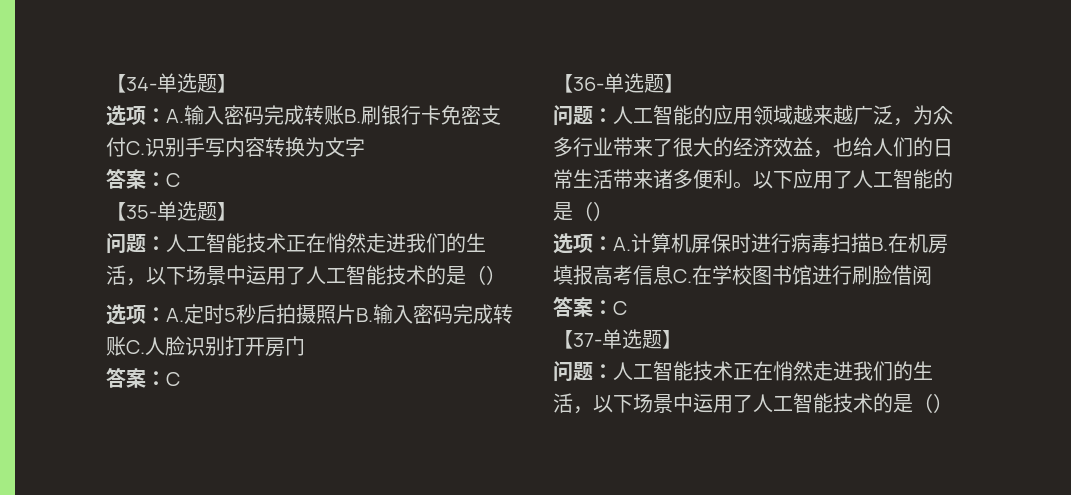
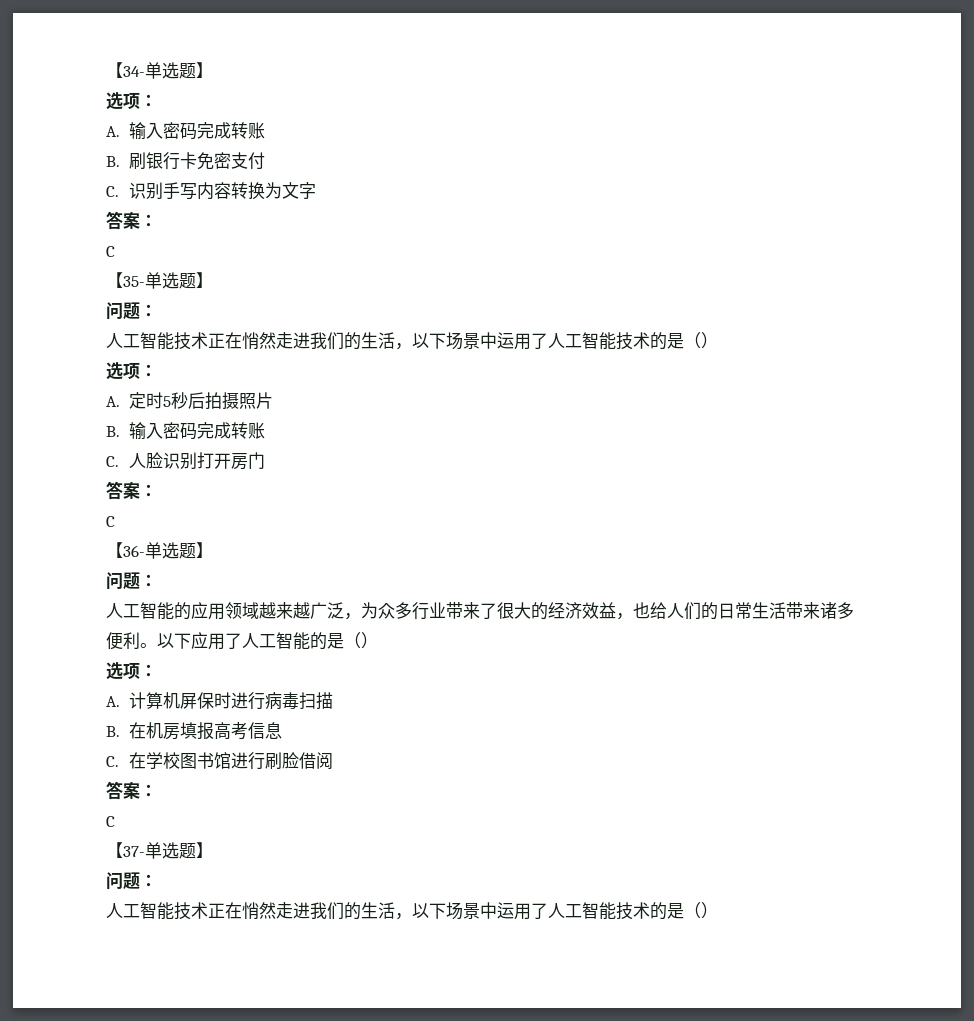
(166, 115) none -> (157, 100) //
(344, 115) none -> (265, 130) //
(126, 147) none -> (265, 161) //
(166, 179) none -> (157, 220) //
(166, 243) none -> (157, 310) //
(166, 314) none -> (157, 370) //
(356, 314) none -> (273, 400) //
(126, 346) none -> (265, 430) //
(166, 378) none -> (157, 490) //
(613, 115) none -> (157, 580) //
(613, 243) none -> (157, 670) //
(871, 243) none -> (333, 701) //
(673, 275) none -> (282, 730) //
(613, 307) none -> (157, 790) //
(613, 371) none -> (157, 880) //

